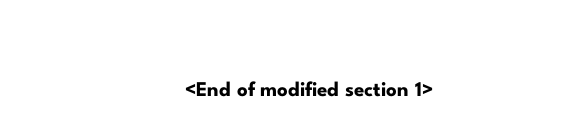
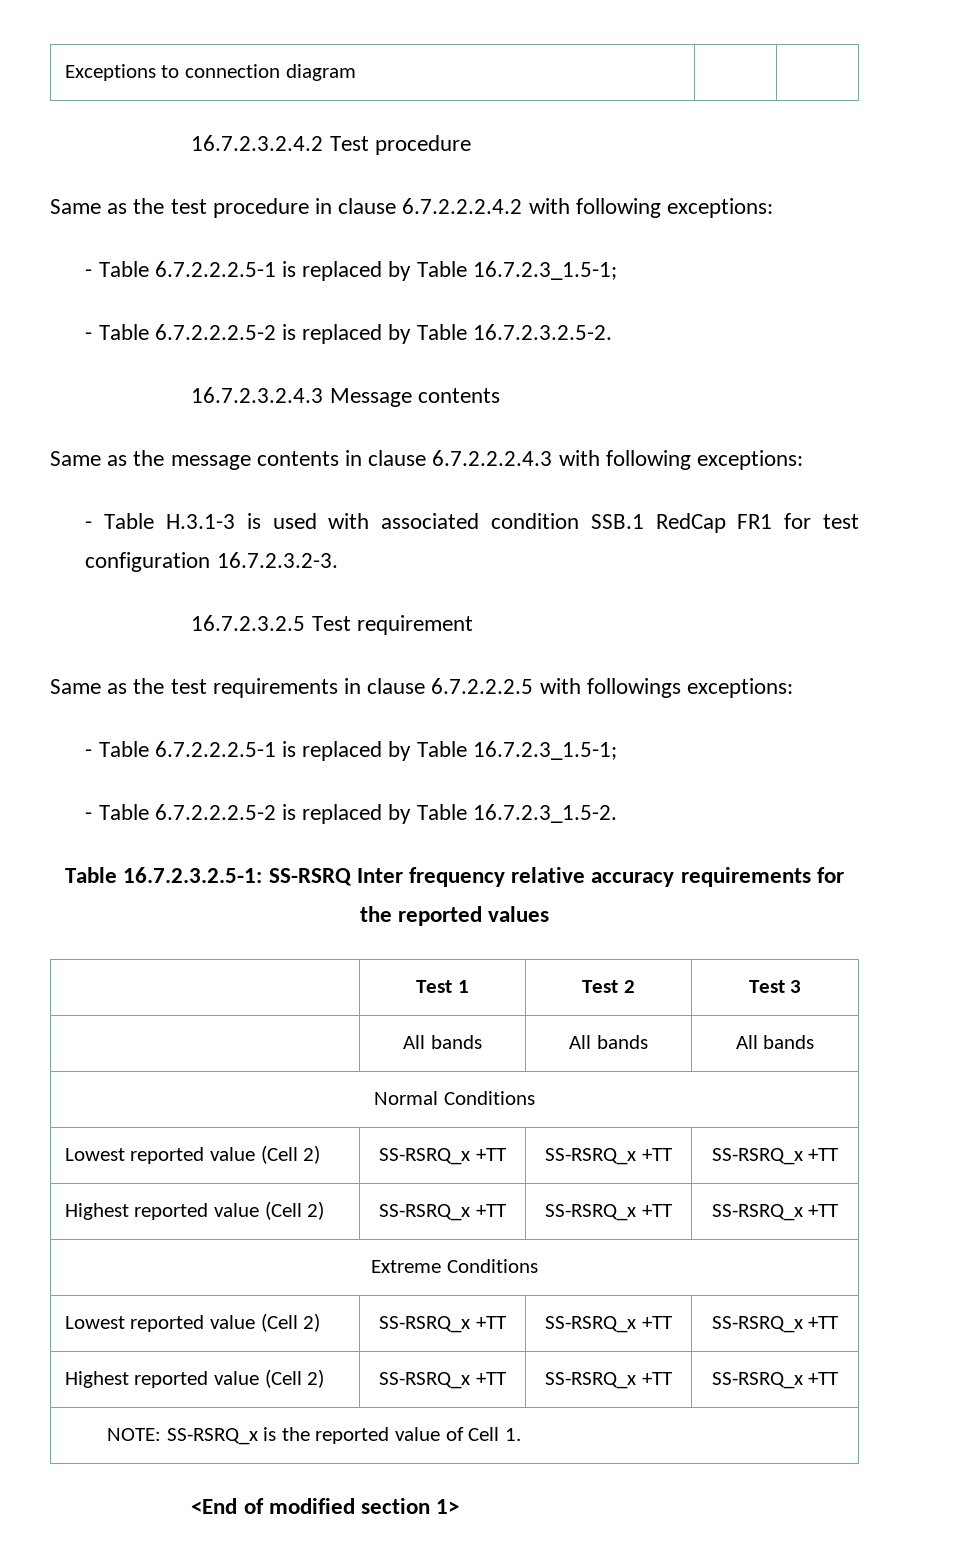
(185, 89) none -> [64,64,356,81] [191,135,471,155] [50,198,774,218] [85,261,617,281] [85,324,612,344] [191,387,500,407] [50,450,804,470] [85,513,860,533] [85,552,338,572] [191,615,473,635] [50,678,794,698] [85,741,617,761] [85,804,617,824] [65,867,844,887] [359,906,550,926] [416,980,469,993] [582,980,635,993] [748,980,802,993] [403,1035,482,1049] [569,1035,648,1049] [735,1035,815,1049] [374,1091,535,1105] [64,1145,321,1164] [379,1148,506,1165] [545,1148,672,1165] [711,1148,839,1165] [64,1201,325,1220] [379,1204,506,1221] [545,1204,672,1221] [711,1204,839,1221] [371,1259,538,1273] [64,1313,321,1332] [379,1316,506,1333] [545,1316,672,1333] [711,1316,839,1333] [64,1369,325,1388] [379,1372,506,1389] [545,1372,672,1389] [711,1372,839,1389] [107,1427,521,1445] Exceptions to connection diagram | | // 16.7.2.3.2.4.2 Test procedure // Same as the test procedure in clause 6.7.2.2.2.4.2 with following exceptions: // - Table 6.7.2.2.2.5-1 is replaced by Table 16.7.2.3_1.5-1; // - Table 6.7.2.2.2.5-2 is replaced by Table 16.7.2.3.2.5-2. // 16.7.2.3.2.4.3 Message contents // Same as the message contents in clause 6.7.2.2.2.4.3 with following exceptions: // - Table H.3.1-3 is used with associated condition SSB.1 RedCap FR1 for test configuration 16.7.2.3.2-3. // 16.7.2.3.2.5 Test requirement // Same as the test requirements in clause 6.7.2.2.2.5 with followings exceptions: // - Table 6.7.2.2.2.5-1 is replaced by Table 16.7.2.3_1.5-1; // - Table 6.7.2.2.2.5-2 is replaced by Table 16.7.2.3_1.5-2. // Table 16.7.2.3.2.5-1: SS-RSRQ Inter frequency relative accuracy requirements for the reported values // | Test 1 | Test 2 | Test 3 // | All bands | All bands | All bands // Normal Conditions // Lowest reported value (Cell 2) | SS-RSRQ_x +TT | SS-RSRQ_x +TT | SS-RSRQ_x +TT // Highest reported value (Cell 2) | SS-RSRQ_x +TT | SS-RSRQ_x +TT | SS-RSRQ_x +TT // Extreme Conditions // Lowest reported value (Cell 2) | SS-RSRQ_x +TT | SS-RSRQ_x +TT | SS-RSRQ_x +TT // Highest reported value (Cell 2) | SS-RSRQ_x +TT | SS-RSRQ_x +TT | SS-RSRQ_x +TT // NOTE: SS-RSRQ_x is the reported value of Cell 1. //

